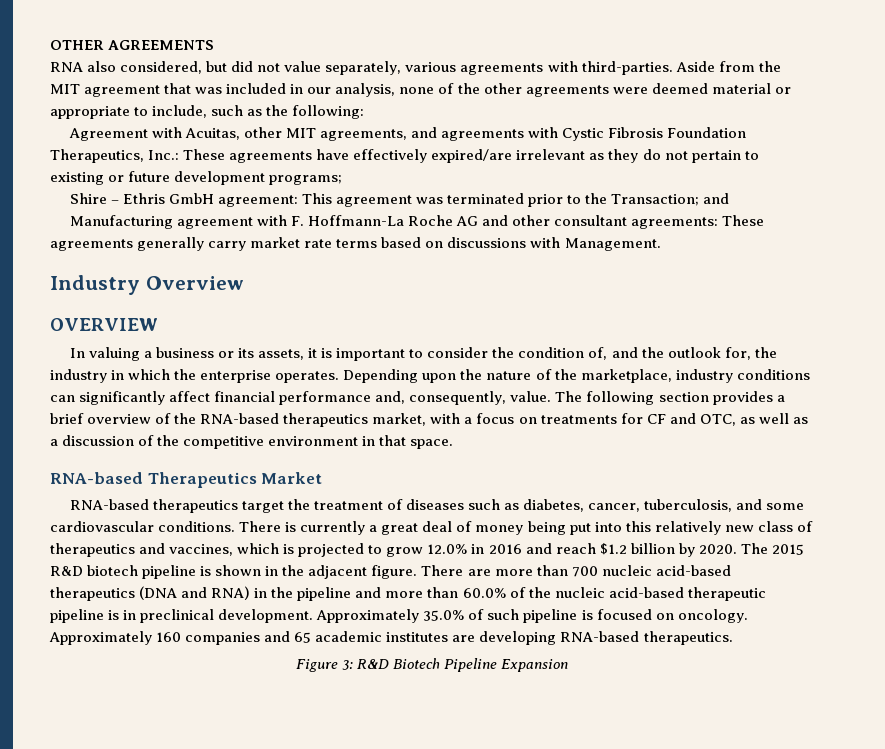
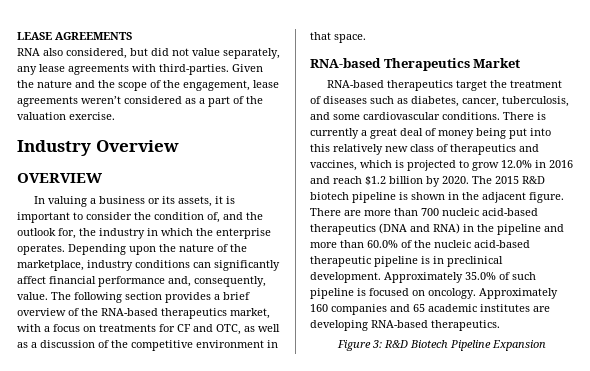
[50,40,104,50] OTHER -> [17,32,52,40] LEASE
[405,62,457,72] various -> [17,64,65,75] any lease
[675,61,781,72] [50,83,791,97] [50,105,365,119] [68,127,747,141] [50,149,759,163] [50,171,343,185] [69,193,730,207] [69,215,765,229] [50,237,661,251] Aside from the MIT agreement that was included in our analysis, none of the other agreements were deemed material or appropriate to include, such as the following: // Agreement with Acuitas, other MIT agreements, and agreements with Cystic Fibrosis Foundation Therapeutics, Inc.: These agreements have effectively expired/are irrelevant as they do not pertain to existing or future development programs; // Shire – Ethris GmbH agreement: This agreement was terminated prior to the Transaction; and // Manufacturing agreement with F. Hoffmann-La Roche AG and other consultant agreements: These agreements generally carry market rate terms based on discussions with Management. -> [232,64,263,72] [17,80,279,91] [17,96,263,107] [17,112,115,120] Given the nature and the scope of the engagement, lease agreements weren’t considered as a part of the valuation exercise.

